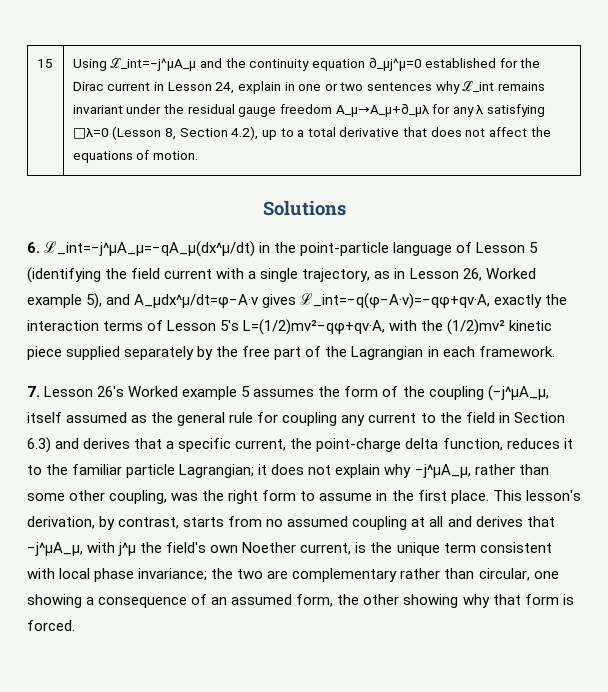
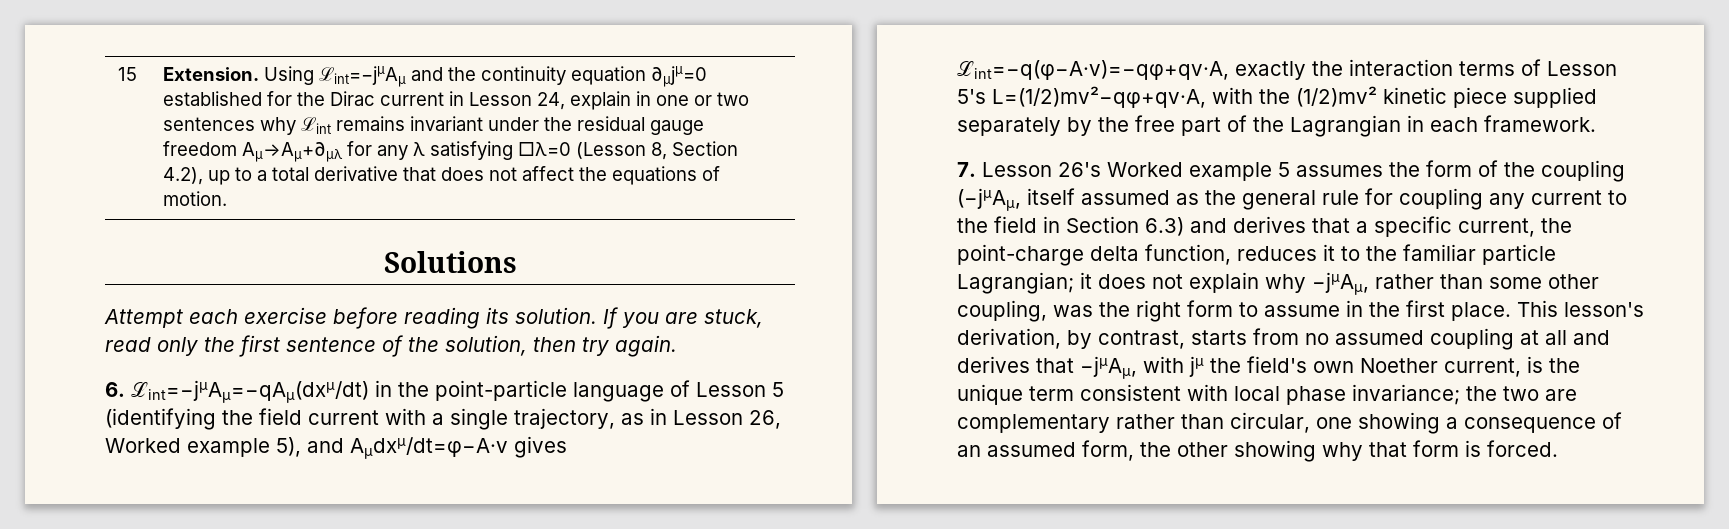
[72,58,197,71] Using ℒ_int=−j^μA_μ -> [162,66,406,87] Extension. Using ℒint=−jμAμ
[368,58,422,71] ∂_μj^μ=0 -> [650,66,707,87] ∂μjμ=0
[462,81,495,92] ℒ_int -> [300,117,331,134] ℒint
[335,104,429,117] A_μ→A_μ+∂_μλ -> [241,142,343,162] Aμ→Aμ+∂μλ
(346, 208) none -> [104,307,763,329] [105,335,677,357] // Attempt each exercise before reading its solution. If you are stuck, read only the first sentence of the solution, then try again.
[44,241,256,257] ℒ_int=−j^μA_μ=−qA_μ(dx^μ/dt) -> [131,380,369,403] ℒint=−jμAμ=−qAμ(dxμ/dt)
[134,293,491,309] A_μdx^μ/dt=φ−A·v gives ℒ_int=−q(φ−A·v)=−qφ+qv·A, -> [350,436,567,459] [957,60,1229,80] Aμdxμ/dt=φ−A·v gives ℒint=−q(φ−A·v)=−qφ+qv·A,
[487,385,549,401] (−j^μA_μ, -> [957,188,1021,211] (−jμAμ,
[414,464,471,478] −j^μA_μ, -> [1312,272,1369,295] −jμAμ,
[27,542,137,556] −j^μA_μ, with j^μ -> [1080,356,1204,379] −jμAμ, with jμ

